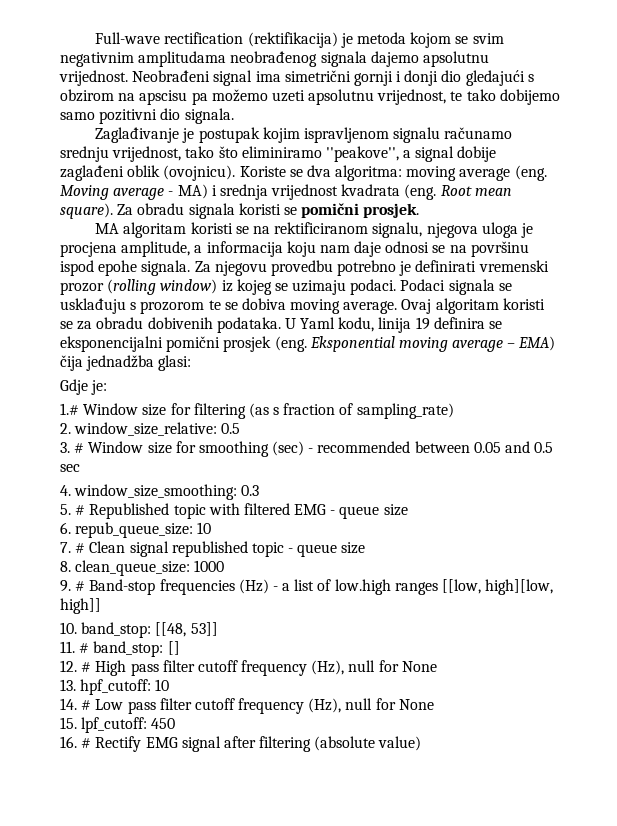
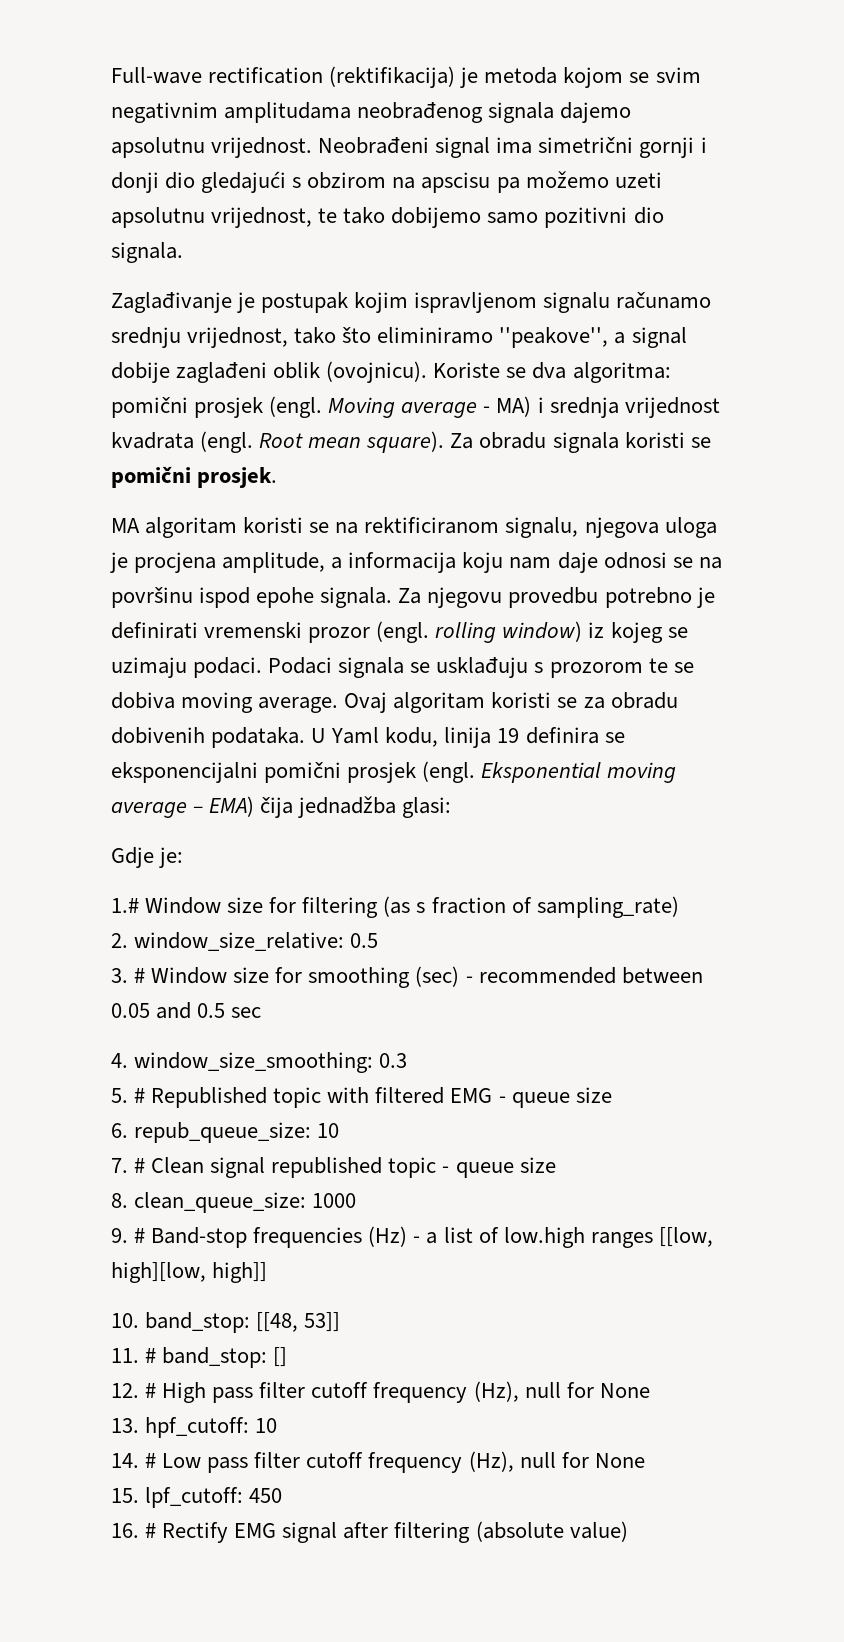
[406,165,547,181] moving average (eng. -> [111,396,323,418] pomični prosjek (engl.
[404,184,437,200] (eng. -> [200,431,254,453] (engl.
[107,279,157,295] (rolling -> [376,621,497,643] (engl. rolling
[274,336,307,352] (eng. -> [422,761,476,783] (engl.

